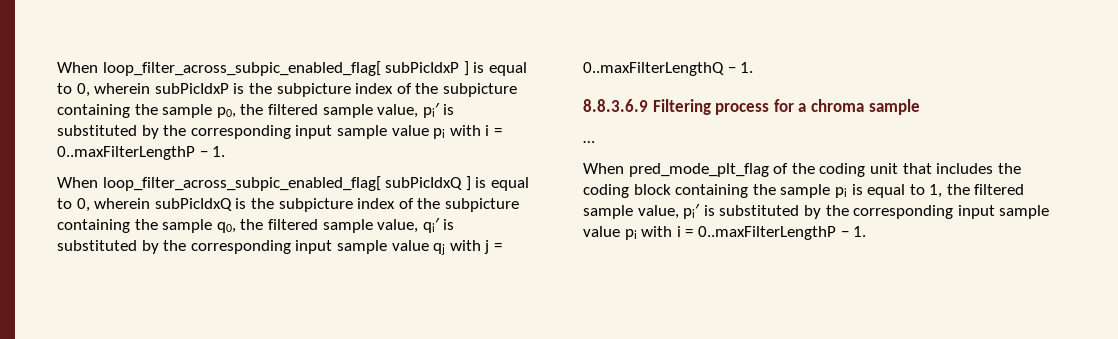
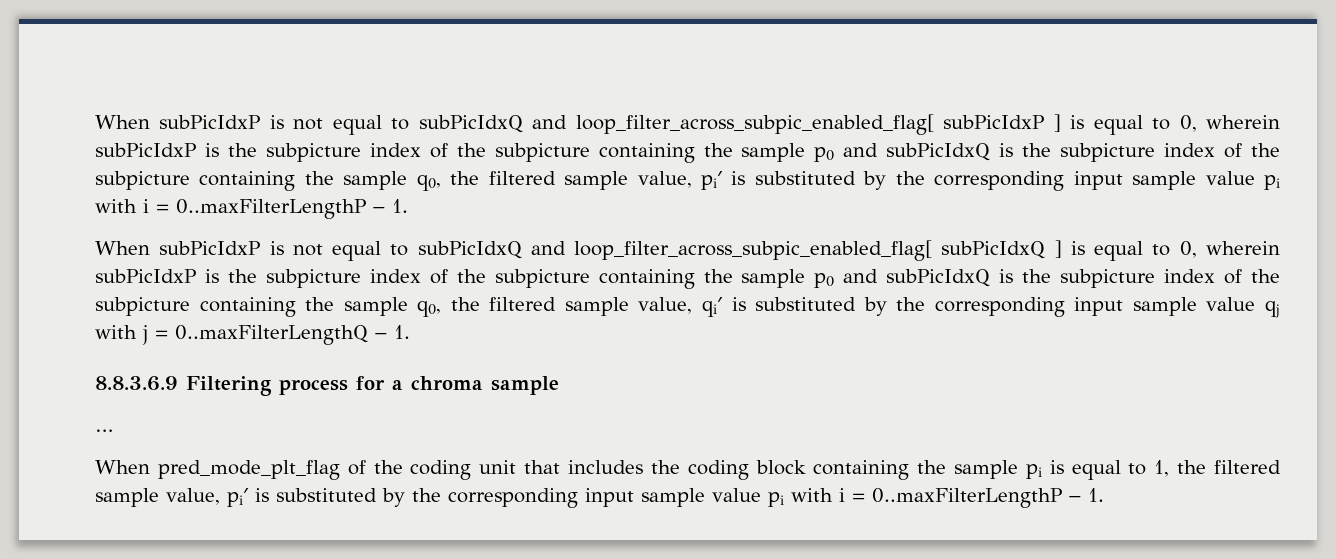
[57,62,98,73] When -> [95,115,568,135] When subPicIdxP is not equal to subPicIdxQ and
[216,107,236,118] p0, -> [814,143,1281,162] [95,171,441,191] p0 and subPicIdxQ is the subpicture index of the subpicture containing the sample q0,
(98, 182) none -> [159,241,566,261] subPicIdxP is not equal to subPicIdxQ and
(151, 203) none -> [95,269,879,289] subPicIdxP is the subpicture index of the subpicture containing the sample p0 and

